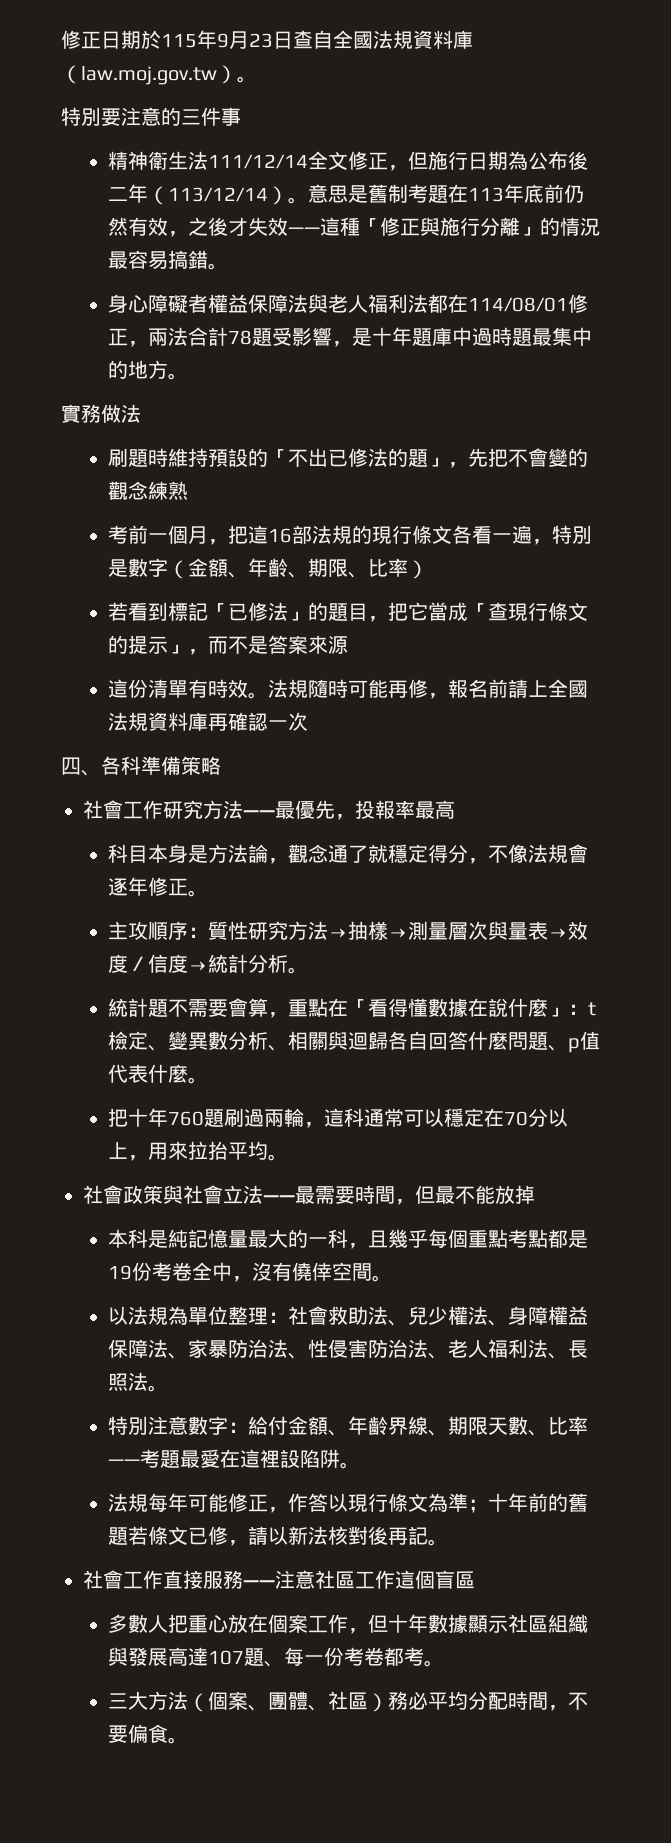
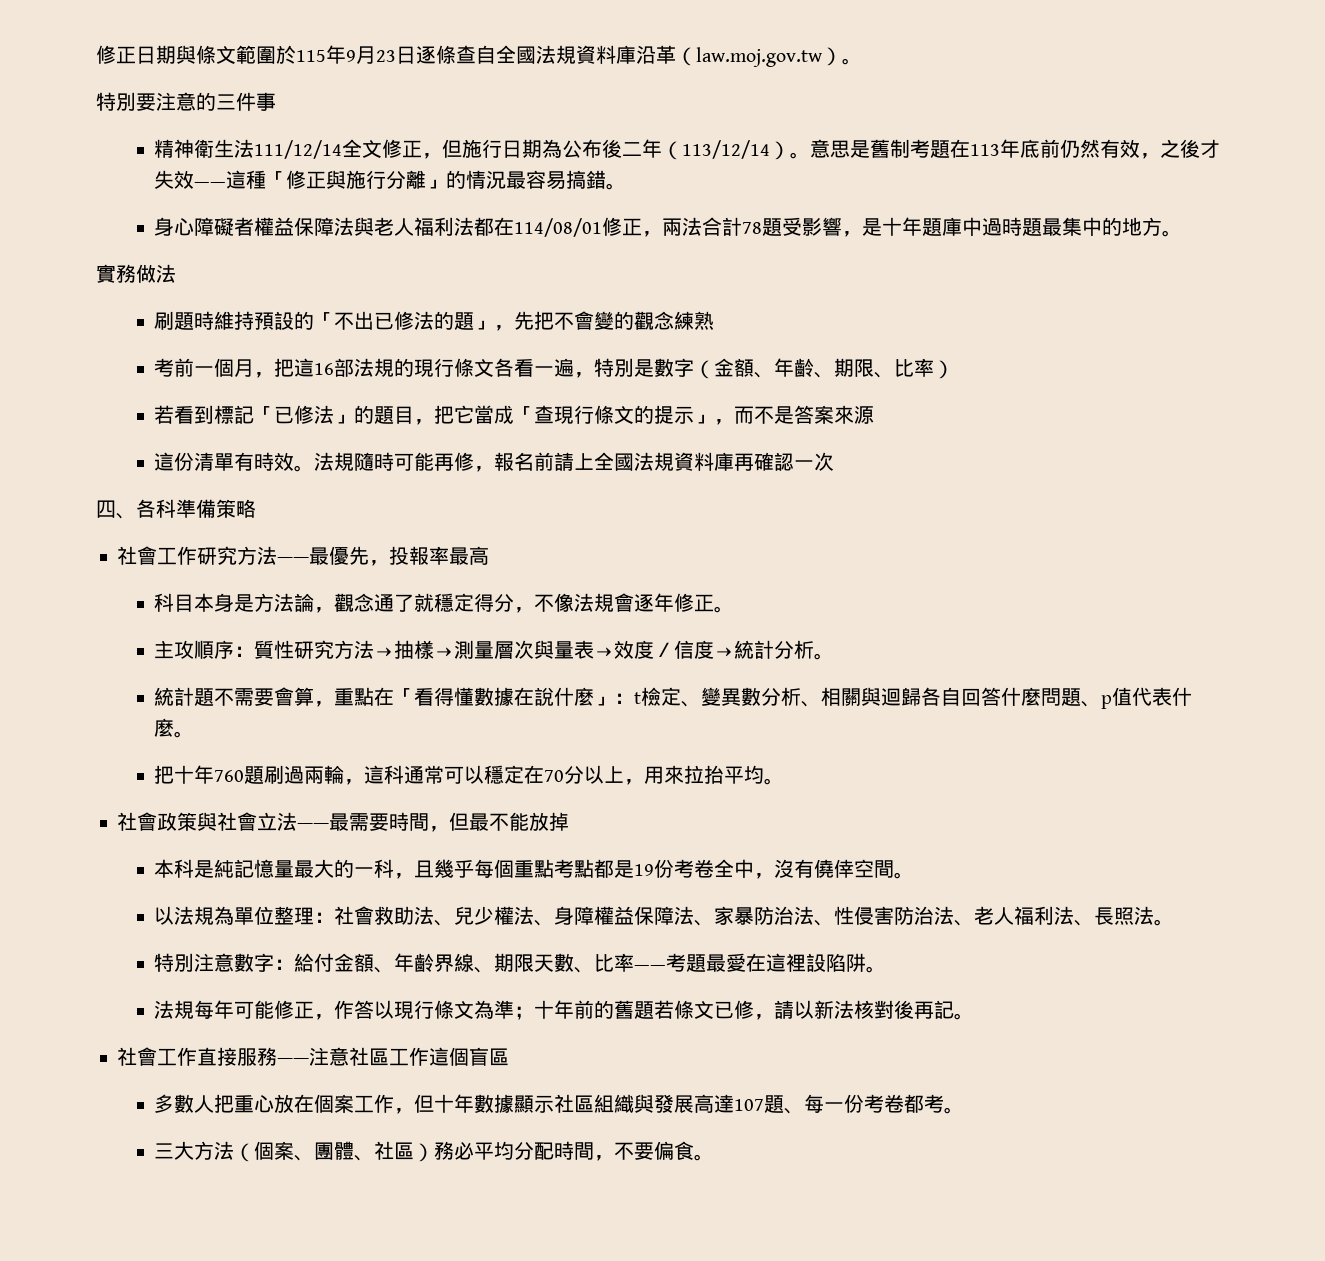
(141, 39) none -> [176,45,276,64] 與條文範圍
(293, 40) none -> [416,45,456,64] 逐條
(473, 39) none -> [636,45,676,64] 沿革

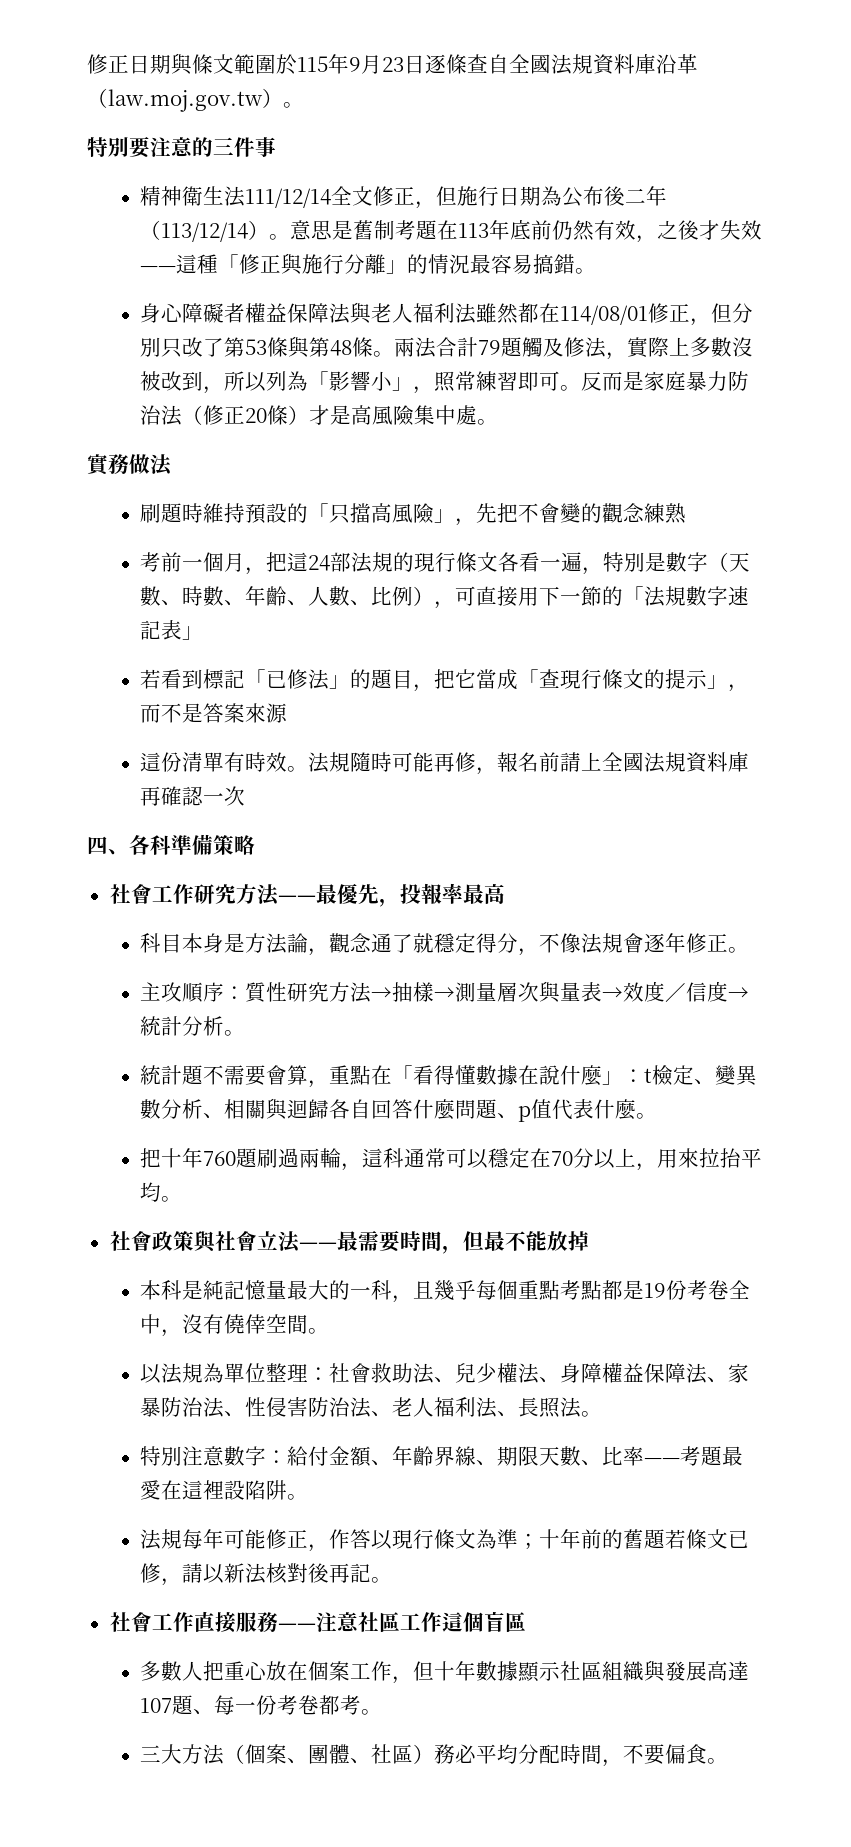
(475, 226) none -> [476,303,519,324] 雖然
[662,217,1163,237] 兩法合計78題受影響，是十年題庫中過時題最集中的地方 -> [711,303,754,323] [140,336,754,360] [140,371,750,394] [140,405,478,426] 但分別只改了第53條與第48條。兩法合計79題觸及修法，實際上多數沒被改到，所以列為「影響小」，照常練習即可。反而是家庭暴力防治法（修正20條）才是高風險集中處
[334,311,475,330] 不出已修法的題 -> [329,503,435,524] 只擋高風險
[314,363,335,375] 16 -> [308,555,331,571] 24
[714,358,955,379] 金額、年齡、期限、比率） -> [729,553,751,572] [140,586,750,609] [140,620,204,640] 天數、時數、年齡、人數、比例），可直接用下一節的「法規數字速記表」

